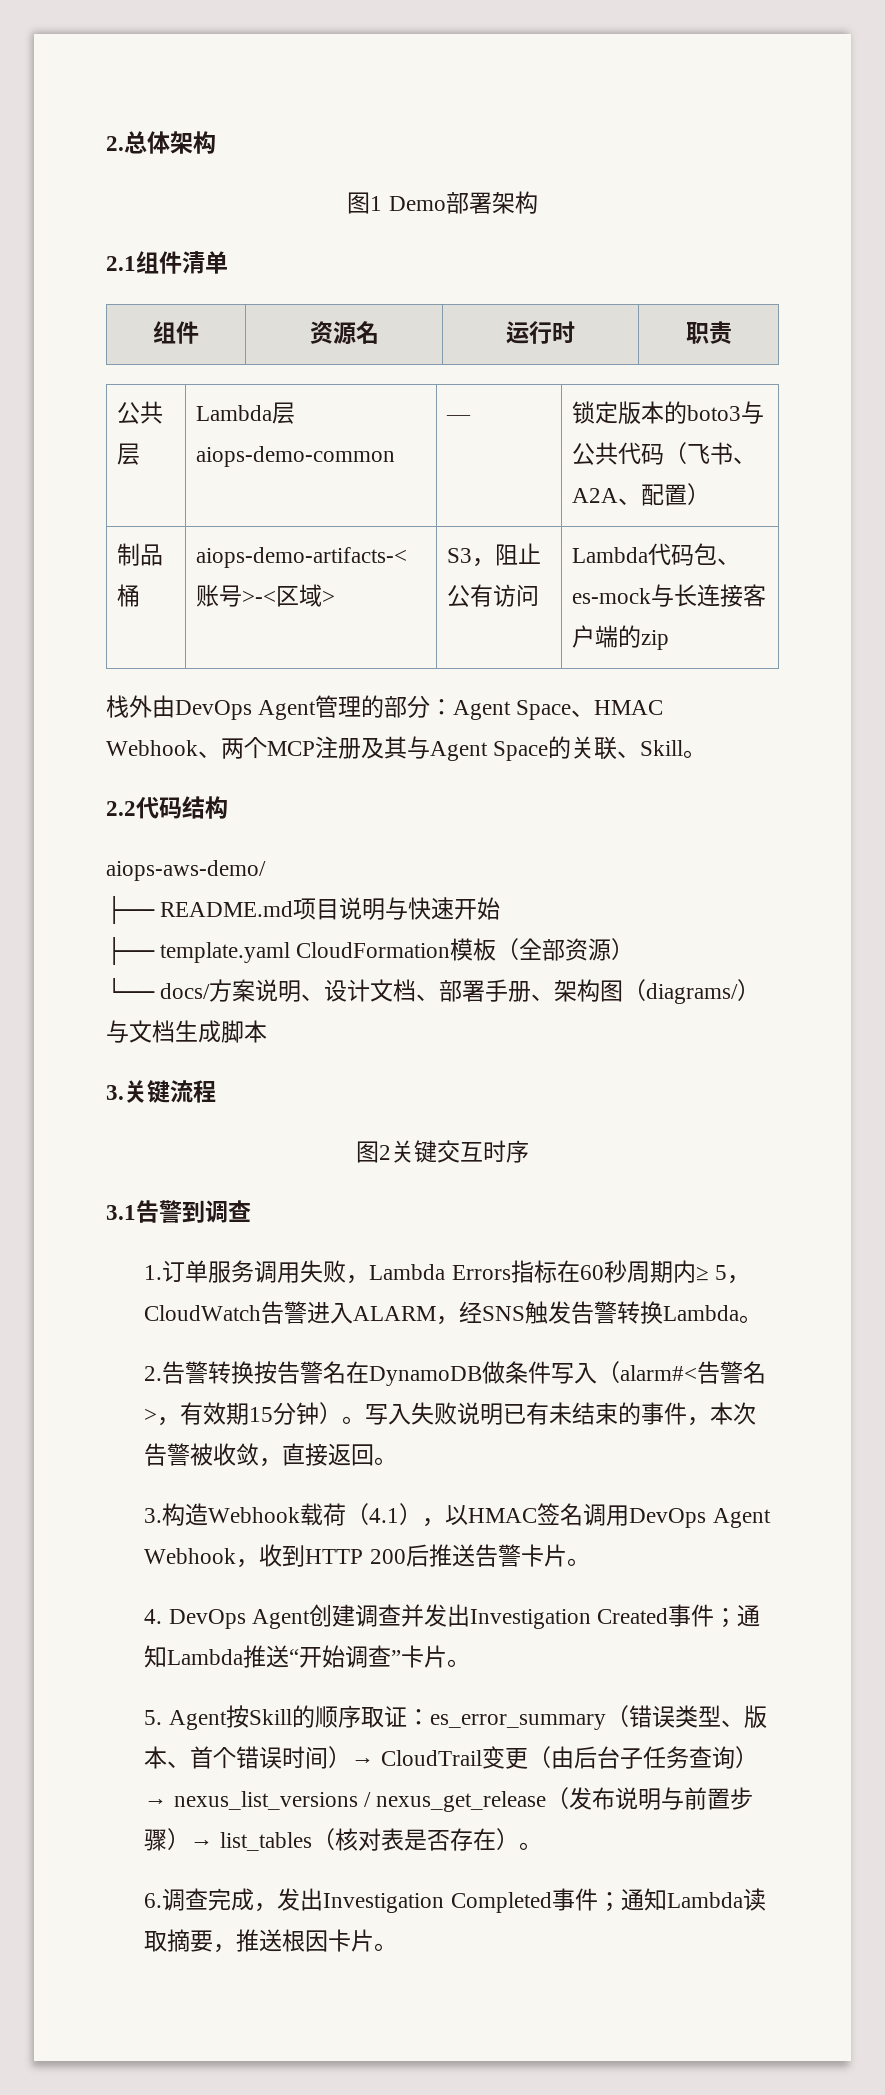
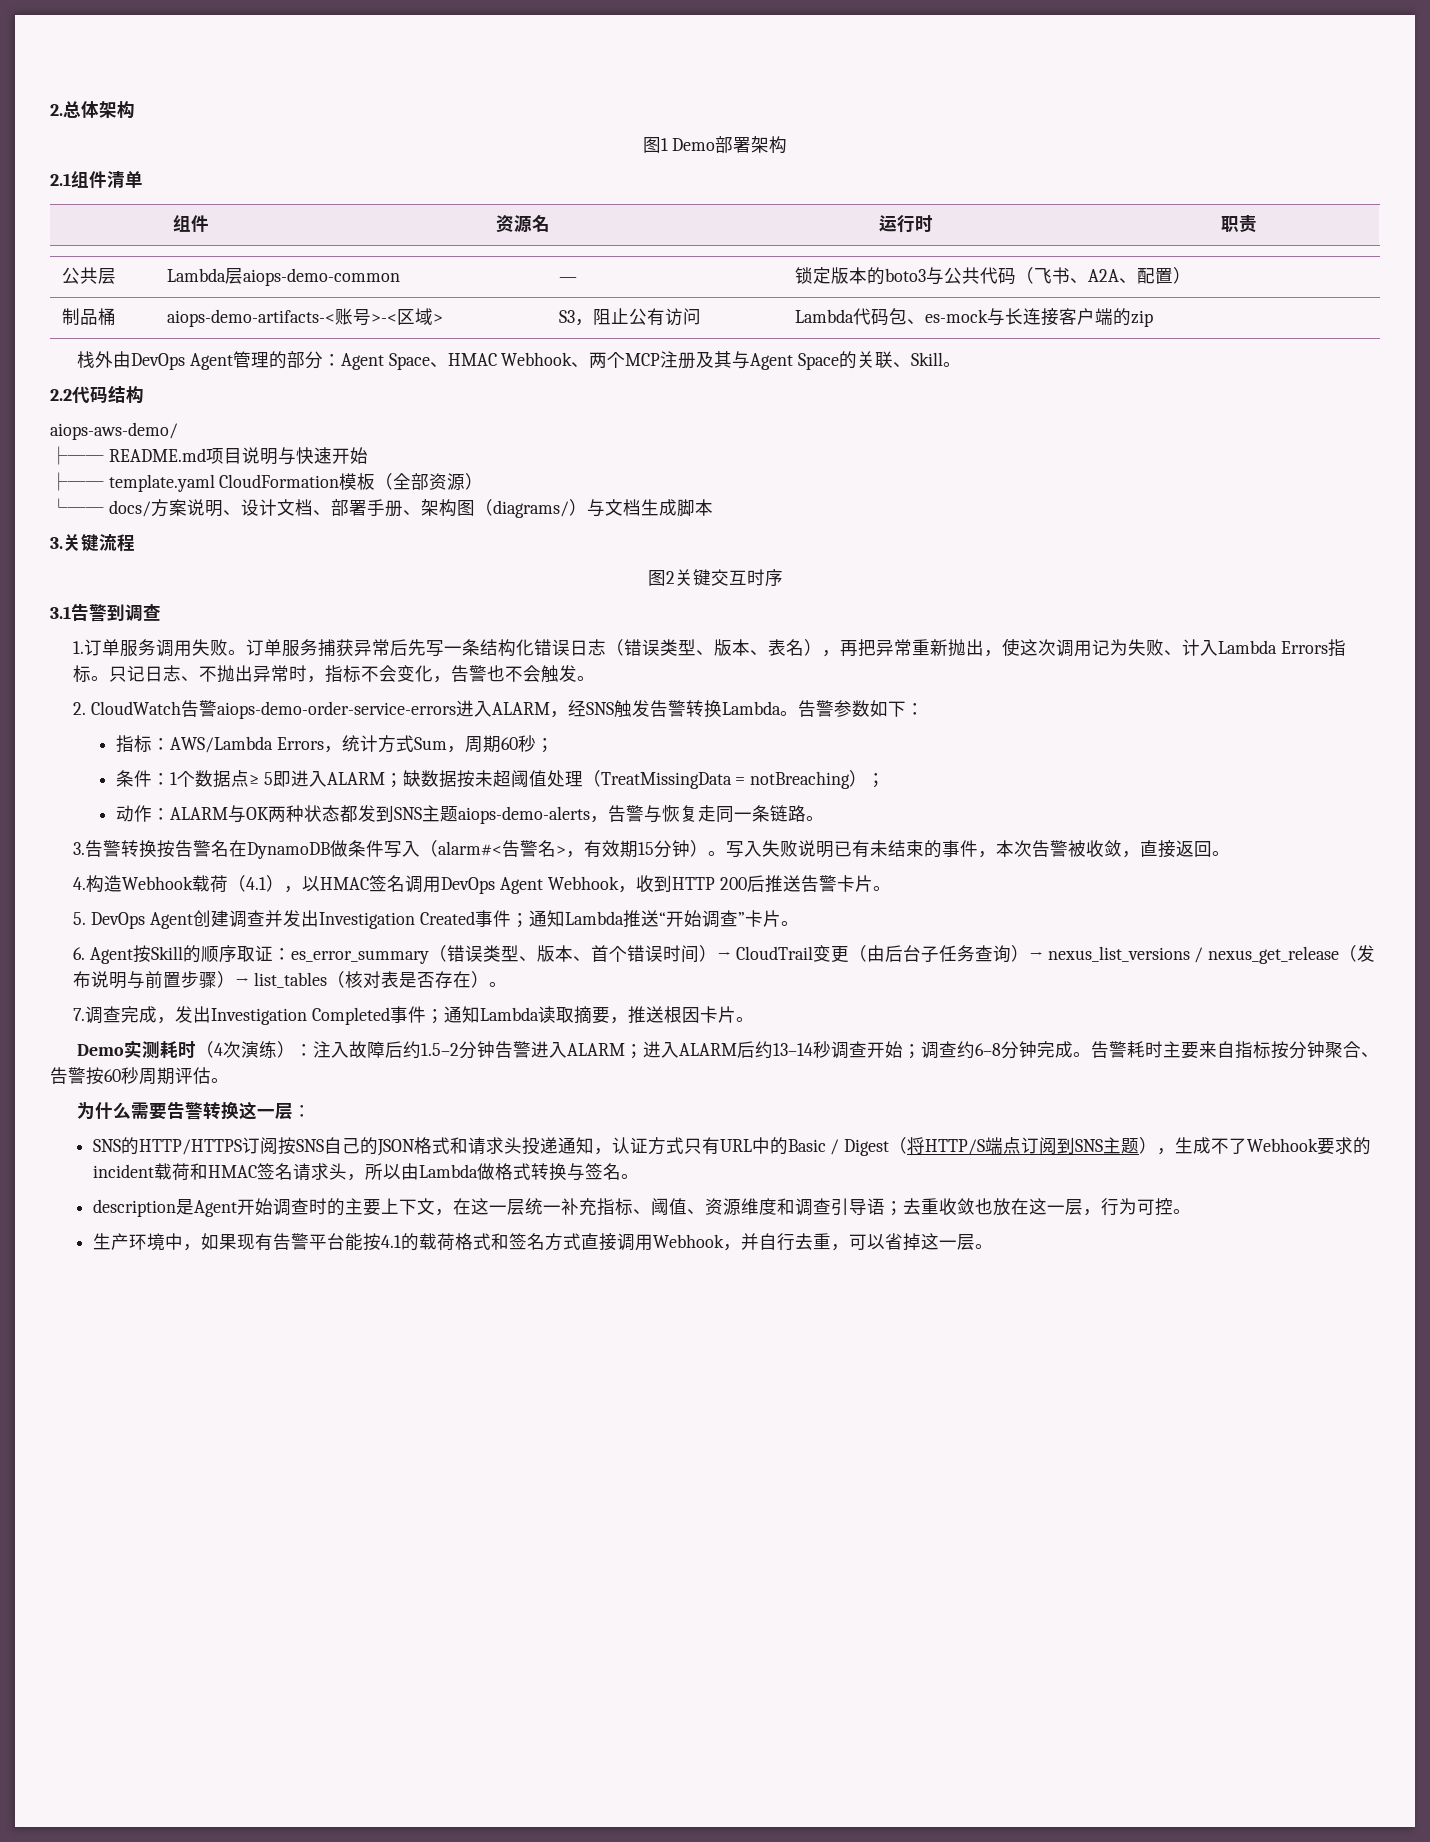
[346,1260,750,1284] ，Lambda Errors指标在60秒周期内≥ 5， -> [228,638,1347,657] [73,665,596,683] [73,702,87,715] 。订单服务捕获异常后先写一条结构化错误日志（错误类型、版本、表名），再把异常重新抛出，使这次调用记为失败、计入Lambda Errors指标。只记日志、不抛出异常时，指标不会变化，告警也不会触发。 // 2.
(308, 1312) none -> [217,701,457,719] aiops-demo-order-service-errors
[144,1366,163,1381] // 2. -> [798,700,925,717] [115,735,554,753] [115,770,886,789] [115,805,824,824] [73,842,86,855] 告警参数如下： // 指标：AWS/Lambda Errors，统计方式Sum，周期60秒； // 条件：1个数据点≥ 5即进入ALARM；缺数据按未超阈值处理（TreatMissingData = notBreaching）； // 动作：ALARM与OK两种状态都发到SNS主题aiops-demo-alerts，告警与恢复走同一条链路。 // 3.
[144,1508,163,1523] 3. -> [73,877,87,890] 4.
[144,1609,163,1624] 4. -> [73,912,87,925] 5.
[144,1710,163,1725] 5. -> [73,947,86,960] 6.
[144,1893,163,1908] 6. -> [73,1008,86,1021] 7.
(398, 1947) none -> [77,1040,1380,1059] [50,1067,229,1085] [77,1101,312,1120] [92,1137,1372,1156] [92,1163,639,1181] [92,1198,1191,1217] [92,1233,993,1251] // Demo实测耗时（4次演练）：注入故障后约1.5–2分钟告警进入ALARM；进入ALARM后约13–14秒调查开始；调查约6–8分钟完成。告警耗时主要来自指标按分钟聚合、告警按60秒周期评估。 // 为什么需要告警转换这一层： // SNS的HTTP/HTTPS订阅按SNS自己的JSON格式和请求头投递通知，认证方式只有URL中的Basic / Digest（将HTTP/S端点订阅到SNS主题），生成不了Webhook要求的incident载荷和HMAC签名请求头，所以由Lambda做格式转换与签名。 // description是Agent开始调查时的主要上下文，在这一层统一补充指标、阈值、资源维度和调查引导语；去重收敛也放在这一层，行为可控。 // 生产环境中，如果现有告警平台能按4.1的载荷格式和签名方式直接调用Webhook，并自行去重，可以省掉这一层。

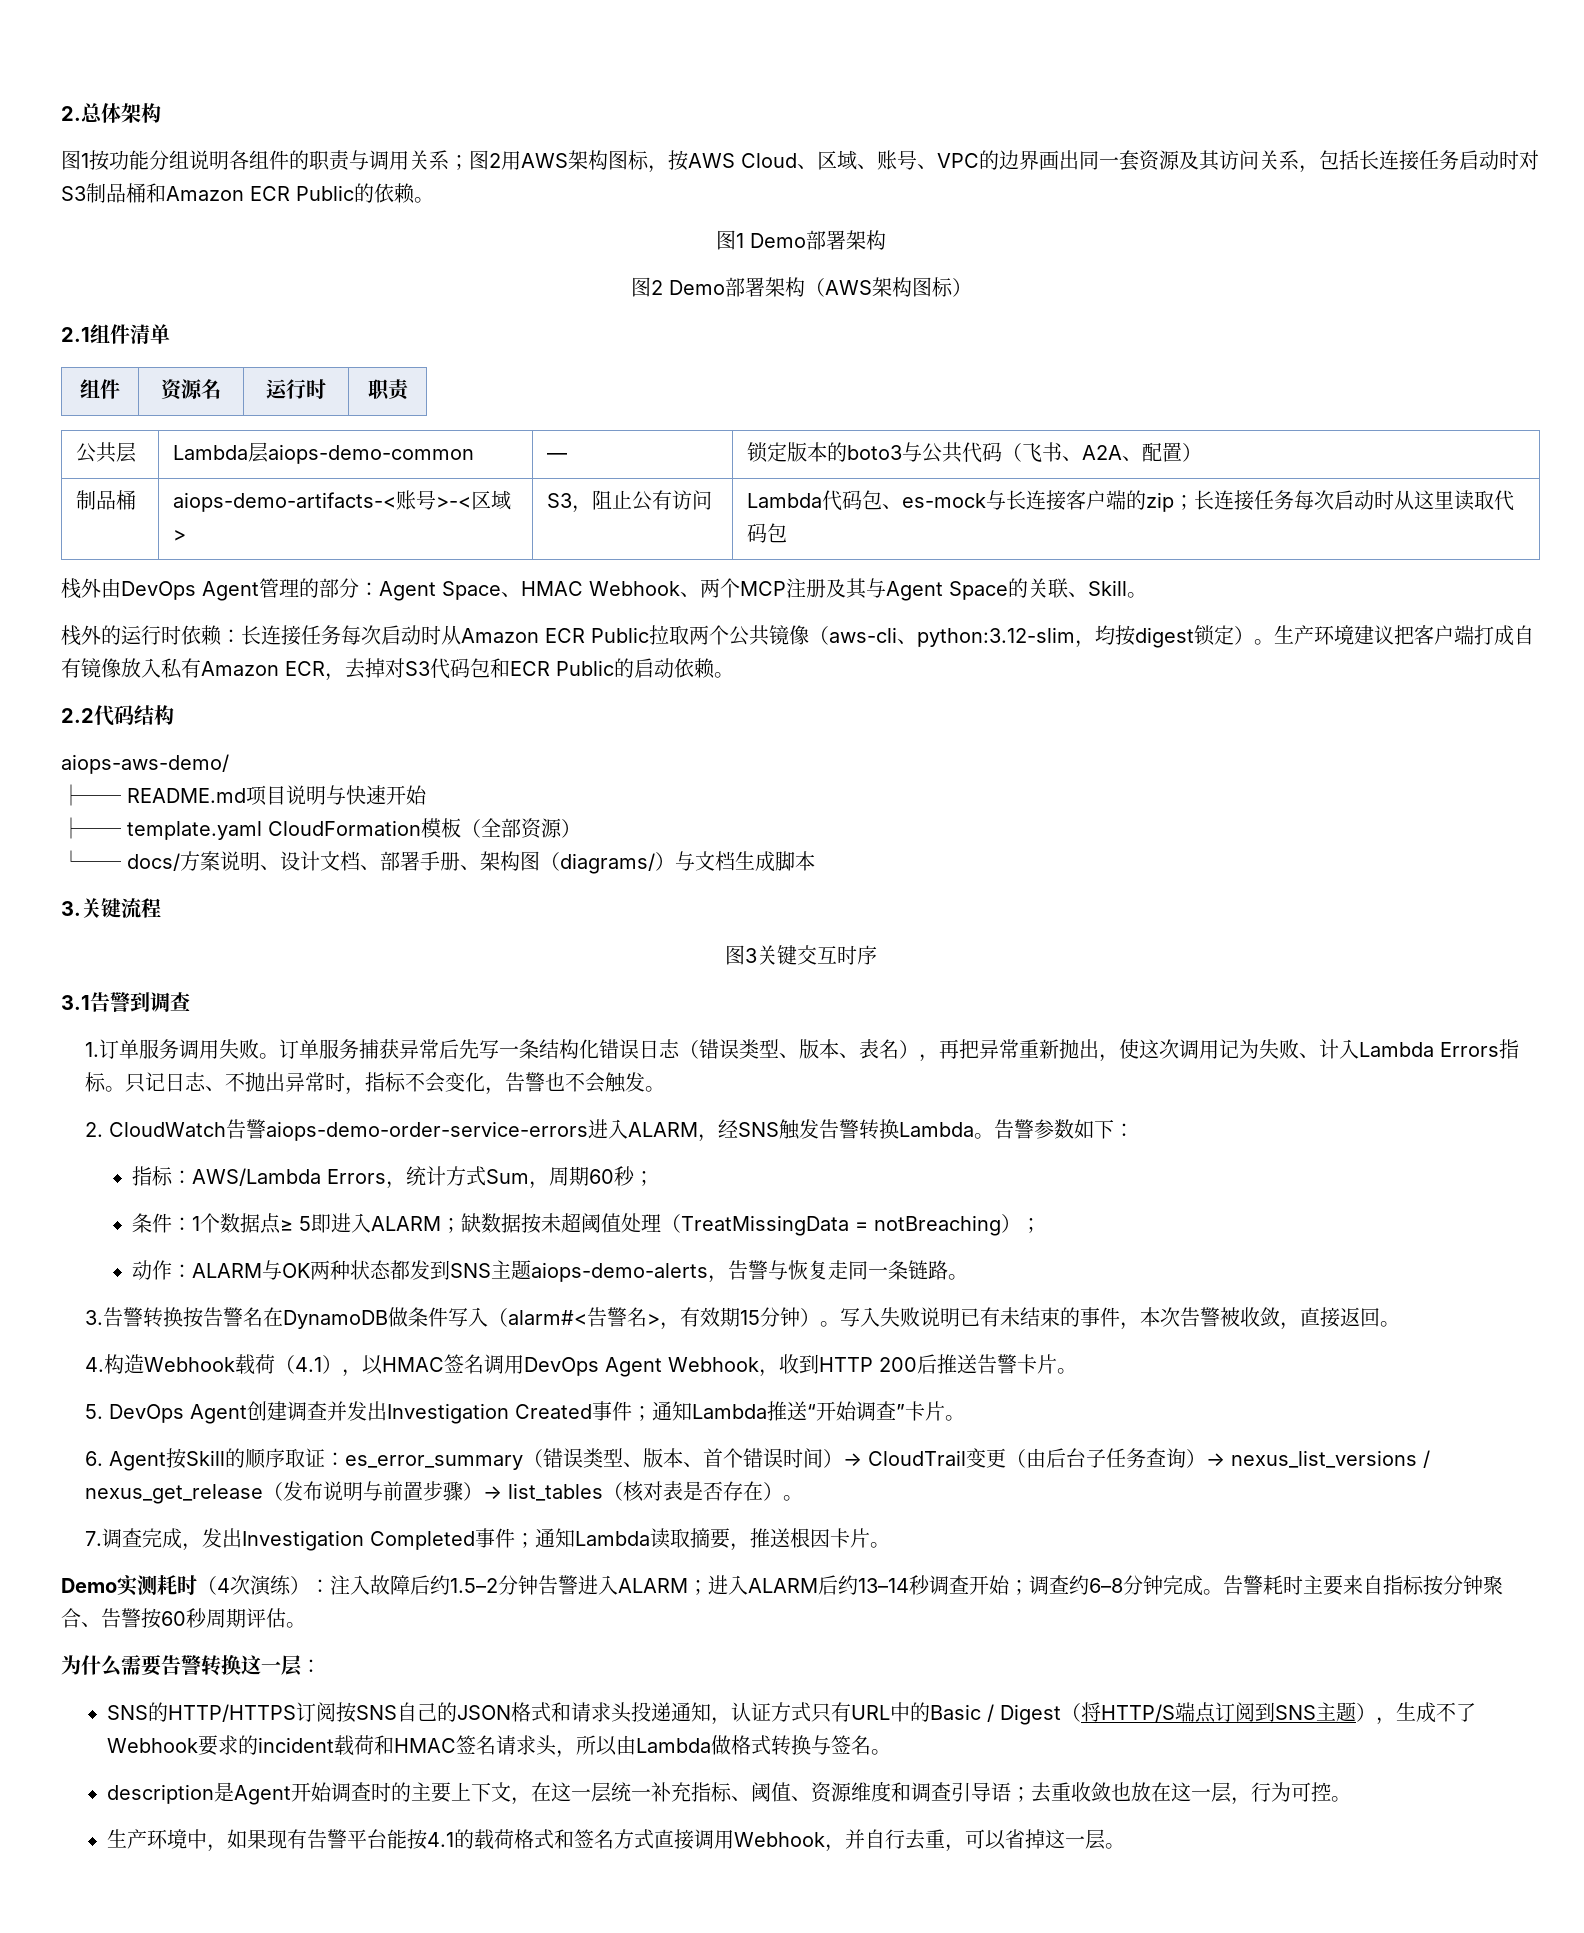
(135, 110) none -> [61,150,1539,173] [61,183,434,204] // 图1按功能分组说明各组件的职责与调用关系；图2用AWS架构图标，按AWS Cloud、区域、账号、VPC的边界画出同一套资源及其访问关系，包括长连接任务启动时对S3制品桶和Amazon ECR Public的依赖。
(788, 145) none -> [630,277,972,297] // 图2 Demo部署架构（AWS架构图标）
(1153, 318) none -> [1173,490,1514,511] [746,523,787,543] ；长连接任务每次启动时从这里读取代码包
(962, 364) none -> [61,625,1534,648] [61,658,734,681] // 栈外的运行时依赖：长连接任务每次启动时从Amazon ECR Public拉取两个公共镜像（aws-cli、python:3.12-slim，均按digest锁定）。生产环境建议把客户端打成自有镜像放入私有Amazon ECR，去掉对S3代码包和ECR Public的启动依赖。
[665,571,675,584] 2 -> [745,948,757,963] 3

